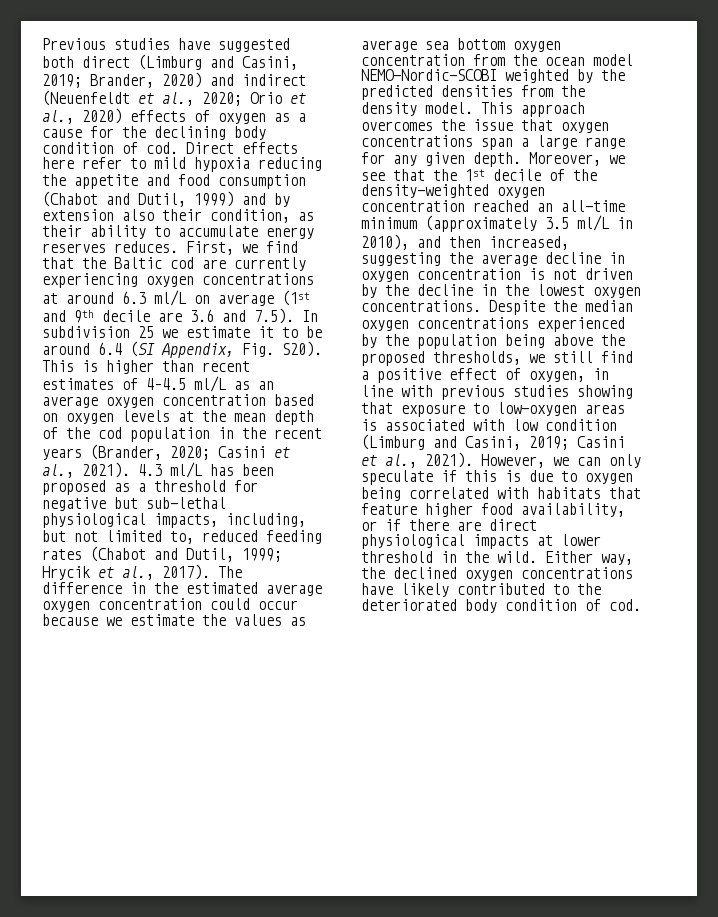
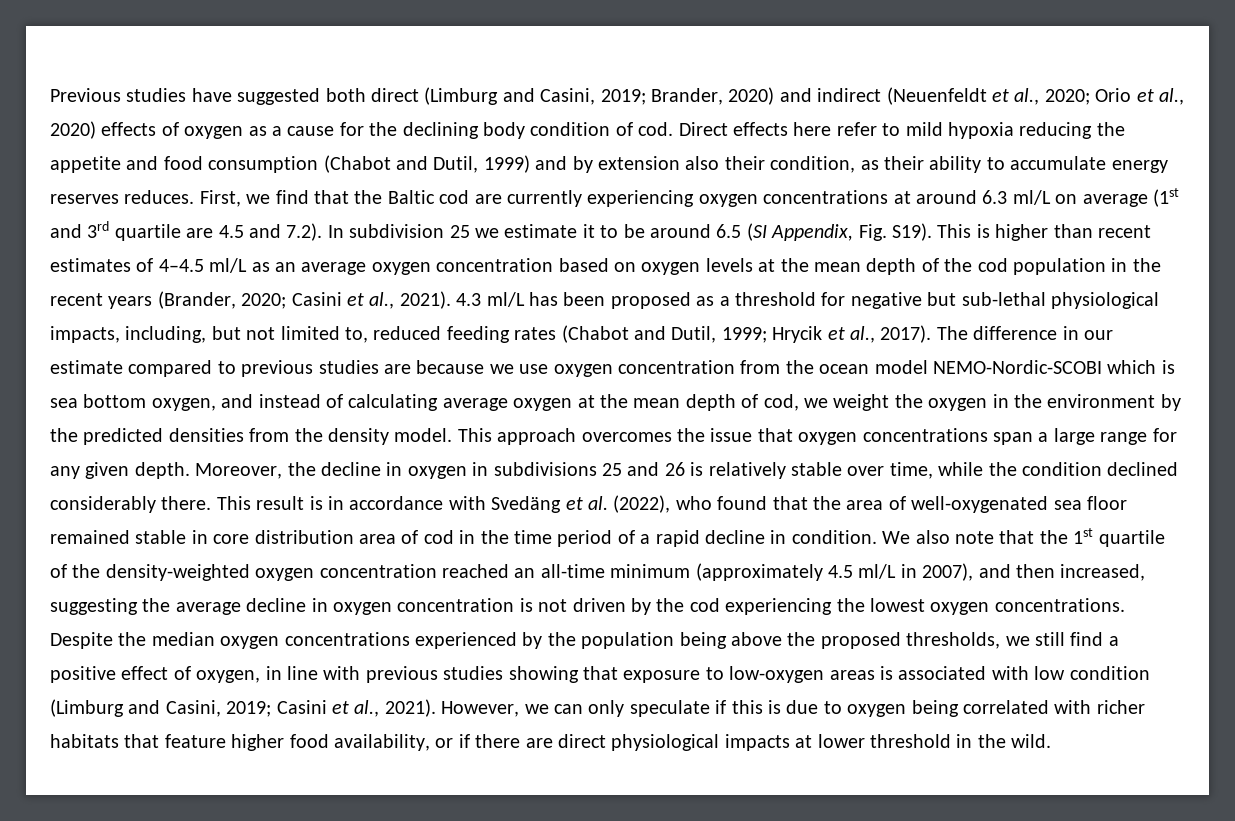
[74,308,294,324] 9th decile are 3.6 and 7.5). -> [87,221,323,241] 3rd quartile are 4.5 and 7.2).
[98,342,122,355] 6.4 -> [716,224,742,238] 6.5
[282,341,322,357] S20). -> [891,223,932,241] S19).
[154,582,322,596] [42,598,298,612] [42,614,306,626] [361,38,505,52] the estimated average oxygen concentration could occur because we estimate the values as average sea bottom -> [1083,330,1113,340] [50,360,549,377] our estimate compared to previous studies are because we use
[505,69,569,83] weighted -> [1107,360,1175,374] [50,394,1156,411] which is sea bottom oxygen, and instead of calculating average oxygen at the mean depth of cod, we weight the oxygen in the environment
[609,155,625,164] [361,172,385,181] we see -> [287,462,1179,479] [50,495,1127,513] [50,530,994,547] the decline in oxygen in subdivisions 25 and 26 is relatively stable over time, while the condition declined considerably there. This result is in accordance with Svedäng et al. (2022), who found that the area of well-oxygenated sea floor remained stable in core distribution area of cod in the time period of a rapid decline in condition. We also note
[493,169,541,181] decile -> [1098,530,1165,547] quartile
[545,217,569,229] 3.5 -> [827,565,853,578] 4.5
[361,234,409,250] 2010), -> [922,563,974,581] 2007),
[417,284,497,296] decline in -> [689,598,833,615] cod experiencing
(529, 493) none -> [1096,700,1145,714] richer
[545,551,633,565] [361,567,633,581] [361,583,601,597] [361,599,641,613] Either way, the declined oxygen concentrations have likely contributed to the deteriorated body condition of cod. -> (1052, 741) none

